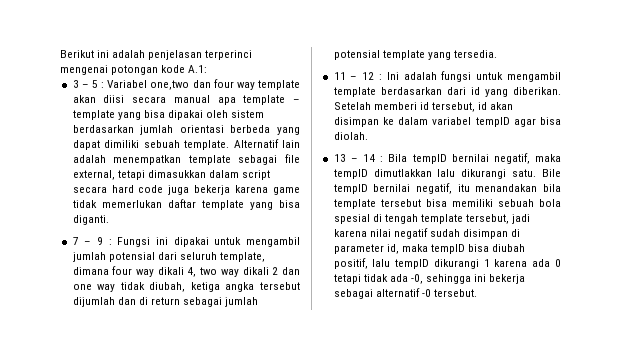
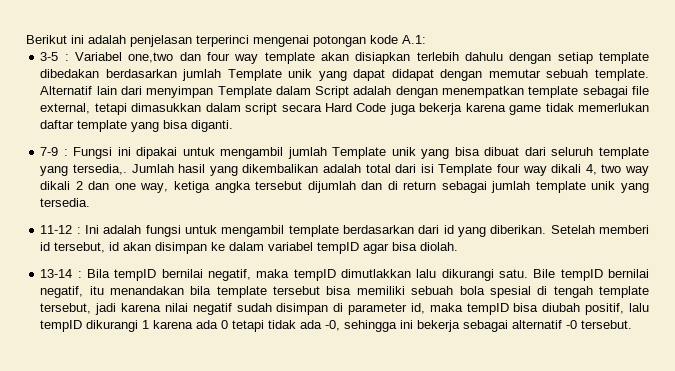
[72,80,98,88] 3 – 5 -> [40,52,59,61] 3-5
[103,95,300,105] [72,110,265,120] [72,125,300,135] [72,139,300,150] [72,155,106,163] diisi secara manual apa template – template yang bisa dipakai oleh sistem berdasarkan jumlah orientasi berbeda yang dapat dimiliki sebuah template. Alternatif lain adalah -> [355,52,649,64] [40,69,649,81] [40,86,438,98] disiapkan terlebih dahulu dengan setiap template dibedakan berdasarkan jumlah Template unik yang dapat didapat dengan memutar sebuah template. Alternatif lain dari menyimpan Template dalam Script adalah dengan
[111,185,164,193] hard code -> [324,103,387,112] Hard Code
[72,237,103,245] 7 – 9 -> [40,147,59,156] 7-9
[108,252,266,262] [72,267,109,275] potensial dari seluruh template, dimana -> [332,147,649,159] [40,164,493,176] Template unik yang bisa dibuat dari seluruh template yang tersedia,. Jumlah hasil yang dikembalikan adalah total dari isi Template
[97,282,186,292] way tidak diubah, -> [140,183,169,193] way,
[333,50,425,60] potensial template -> [535,181,616,193] template unik
[333,72,375,80] 11 – 12 -> [40,225,73,234] 11-12
[333,154,375,162] 13 – 14 -> [40,269,73,278] 13-14

